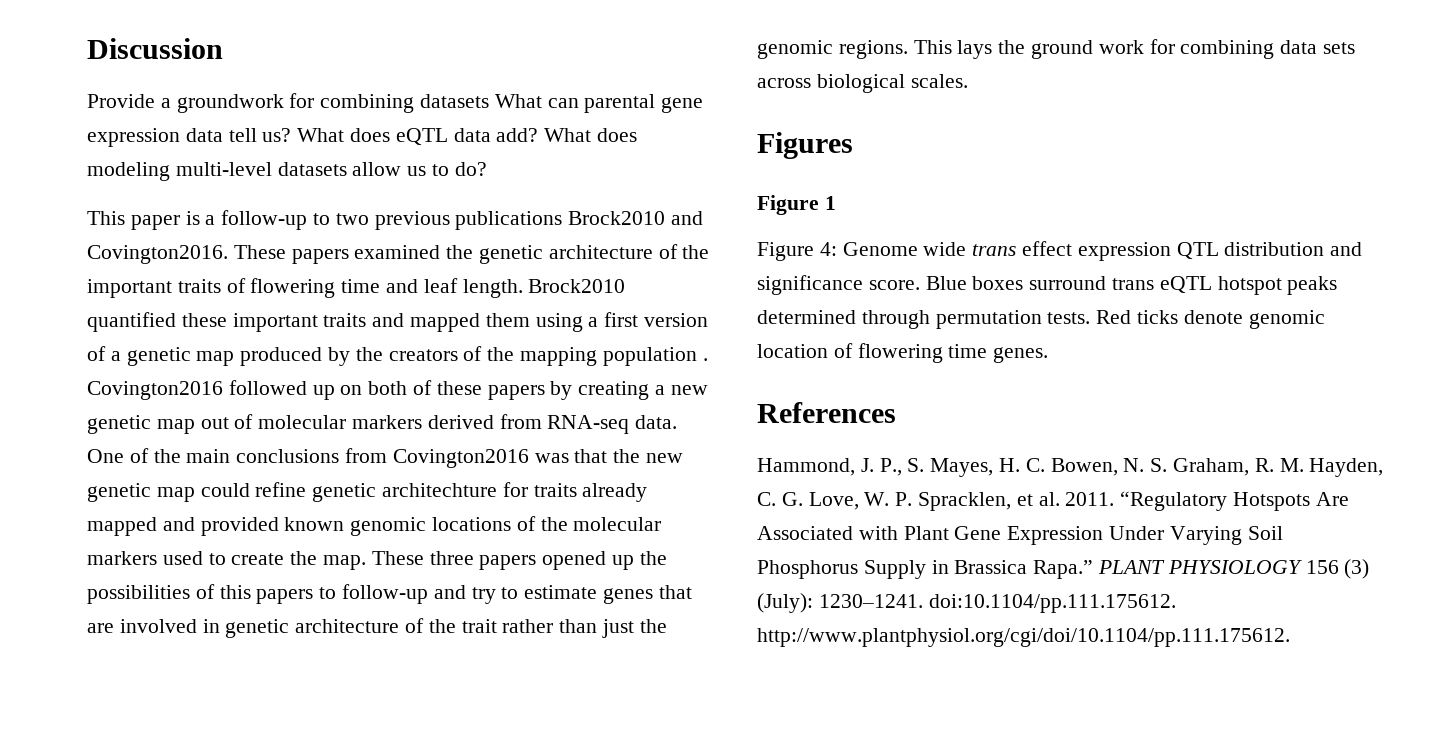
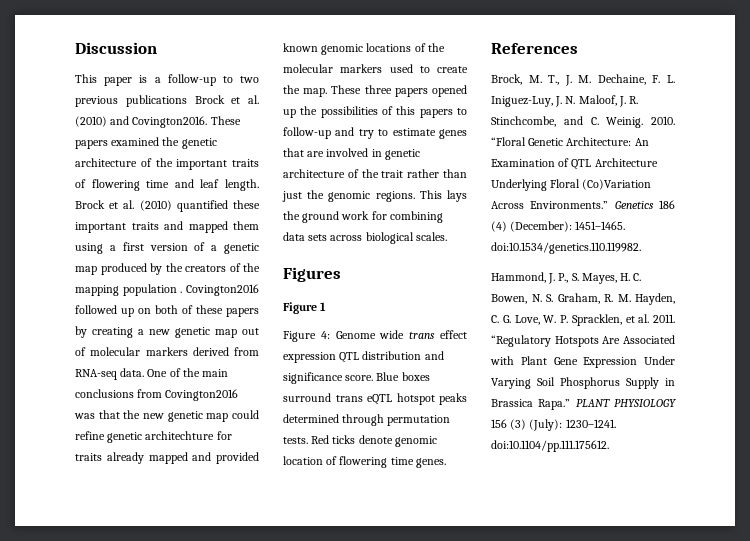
[87,93,704,113] [87,128,638,147] [87,162,487,181] // Provide a groundwork for combining datasets What can parental gene expression data tell us? What does eQTL data add? What does modeling multi-level datasets allow us to do? -> (157, 48) none
[568,211,666,225] Brock2010 -> [194,95,259,104] [75,116,107,127] Brock et al. (2010)
[528,279,626,293] Brock2010 -> [75,200,172,211] Brock et al. (2010)
(896, 412) none -> [491,74,675,86] [491,95,639,107] [491,116,675,128] [491,137,649,146] [491,158,658,170] [491,179,652,191] [491,200,675,209] [491,221,626,232] [491,242,641,254] // Brock, M. T., J. M. Dechaine, F. L. Iniguez-Luy, J. N. Maloof, J. R. Stinchcombe, and C. Weinig. 2010. “Floral Genetic Architecture: An Examination of QTL Architecture Underlying Floral (Co)Variation Across Environments.” Genetics 186 (4) (December): 1451–1465. doi:10.1534/genetics.110.119982.
[757,628,1290,647] http://www.plantphysiol.org/cgi/doi/10.1104/pp.111.175612. -> (609, 446) none

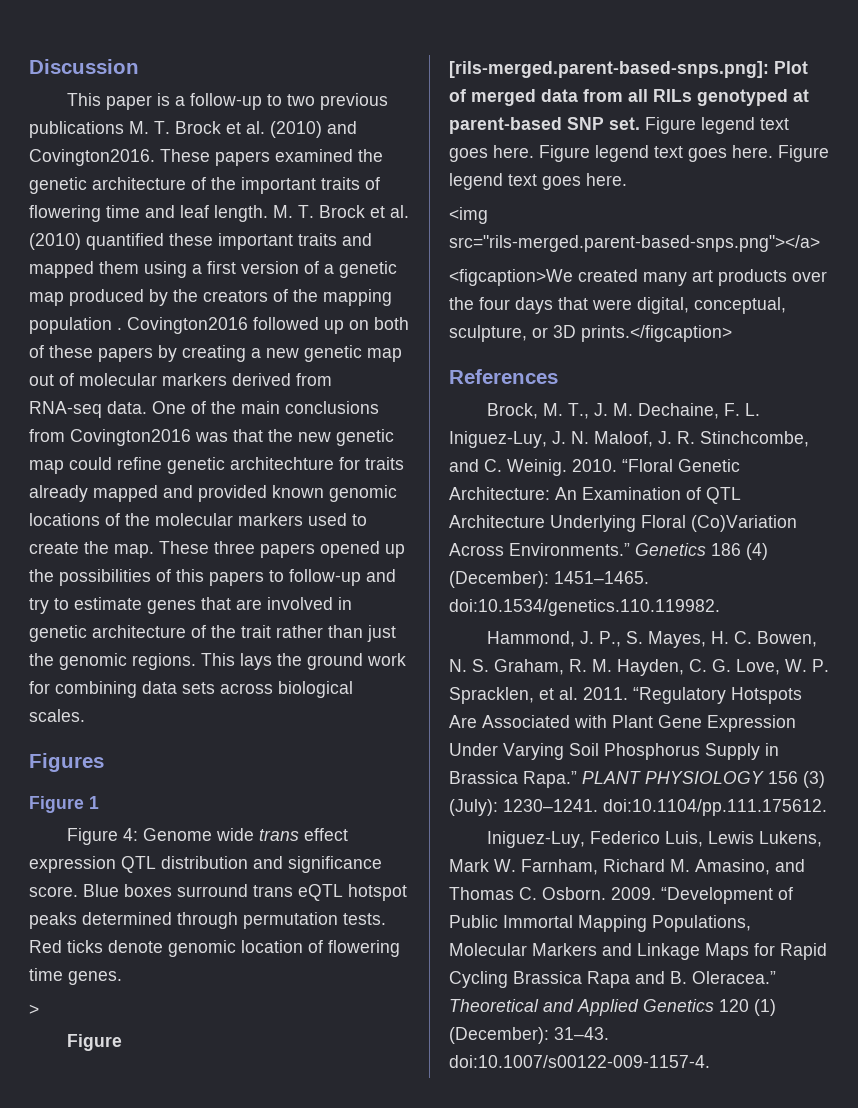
(187, 101) none -> [129,121,170,134] M. T.
(259, 185) none -> [273,205,314,218] M. T.
(446, 463) none -> [29,1004,39,1015] [66,1034,122,1051] [449,61,808,78] [449,89,809,106] [449,117,789,134] [449,145,829,162] [449,173,627,190] [449,207,488,224] [449,235,820,252] [449,269,827,286] [449,297,786,314] [449,325,732,342] // > // Figure [rils-merged.parent-based-snps.png]: Plot of merged data from all RILs genotyped at parent-based SNP set. Figure legend text goes here. Figure legend text goes here. Figure legend text goes here. // <img src="rils-merged.parent-based-snps.png"></a> // <figcaption>We created many art products over the four days that were digital, conceptual, sculpture, or 3D prints.</figcaption>
(609, 446) none -> [486,831,822,848] [449,859,805,875] [449,887,793,904] [449,915,751,932] [449,943,827,960] [449,971,776,988] [449,999,776,1016] [449,1027,609,1044] [449,1055,710,1068] // Iniguez-Luy, Federico Luis, Lewis Lukens, Mark W. Farnham, Richard M. Amasino, and Thomas C. Osborn. 2009. “Development of Public Immortal Mapping Populations, Molecular Markers and Linkage Maps for Rapid Cycling Brassica Rapa and B. Oleracea.” Theoretical and Applied Genetics 120 (1) (December): 31–43. doi:10.1007/s00122-009-1157-4.

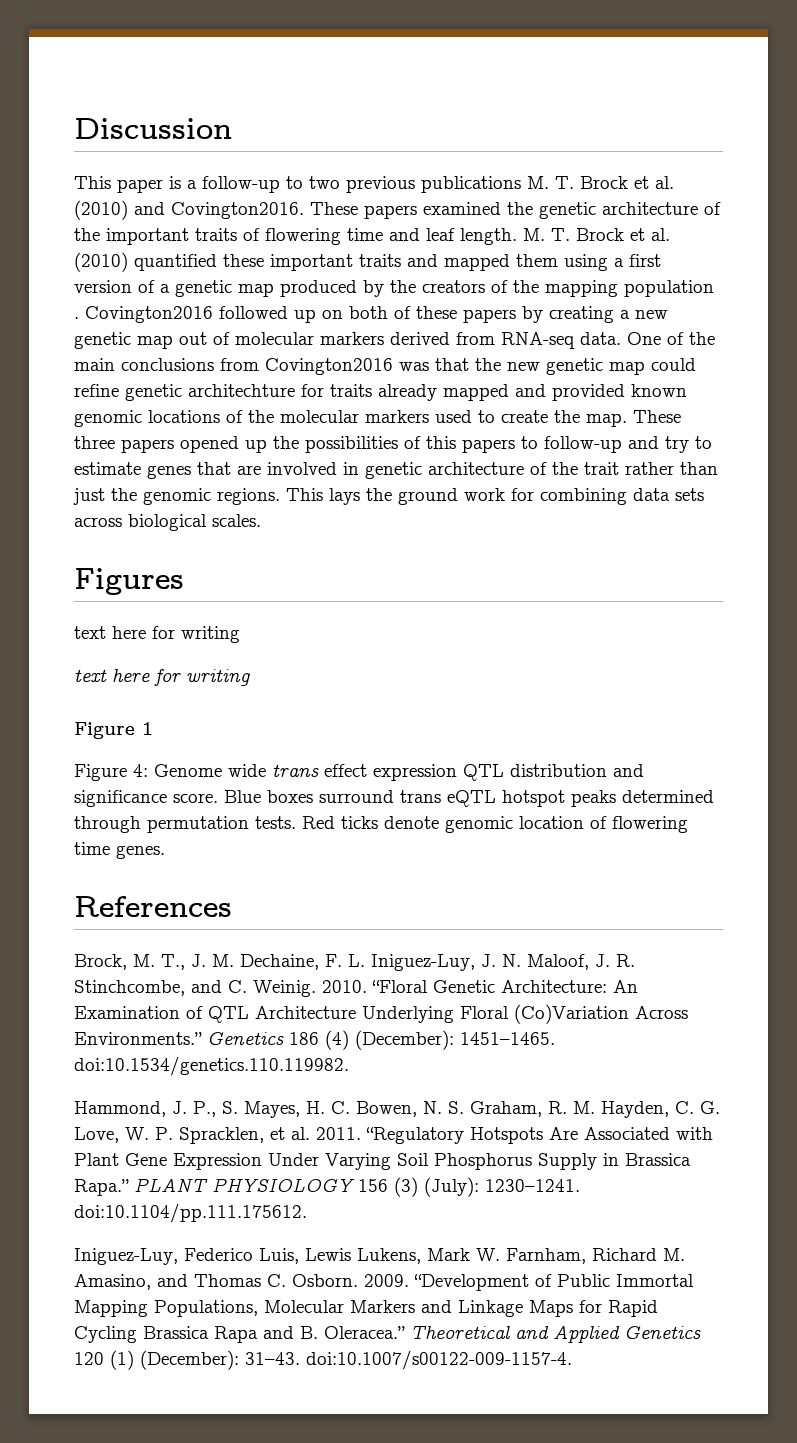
(104, 762) none -> [74,626,240,643] [74,669,250,686] // text here for writing // text here for writing
[29,1004,39,1015] [66,1034,122,1051] [449,61,808,78] [449,89,809,106] [449,117,789,134] [449,145,829,162] [449,173,627,190] [449,207,488,224] [449,235,820,252] [449,269,827,286] [449,297,786,314] [449,325,732,342] // > // Figure [rils-merged.parent-based-snps.png]: Plot of merged data from all RILs genotyped at parent-based SNP set. Figure legend text goes here. Figure legend text goes here. Figure legend text goes here. // <img src="rils-merged.parent-based-snps.png"></a> // <figcaption>We created many art products over the four days that were digital, conceptual, sculpture, or 3D prints.</figcaption> -> (165, 852) none

